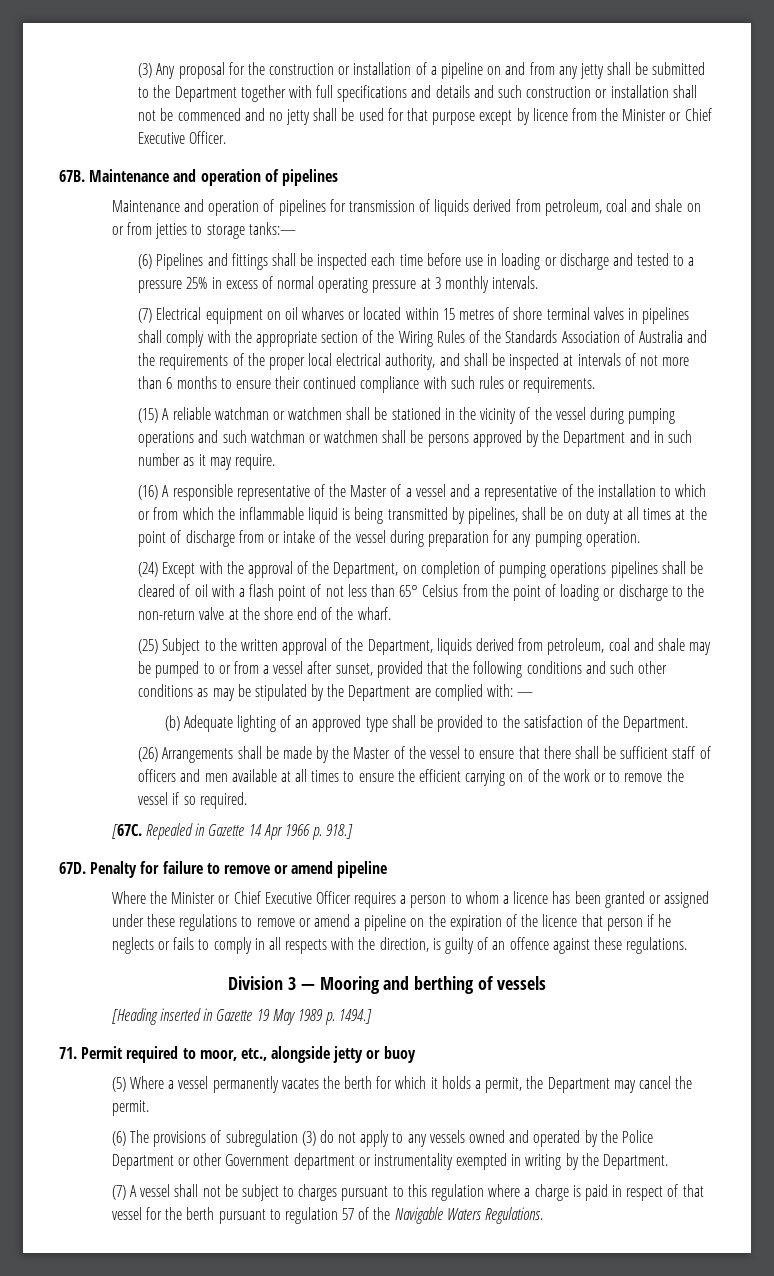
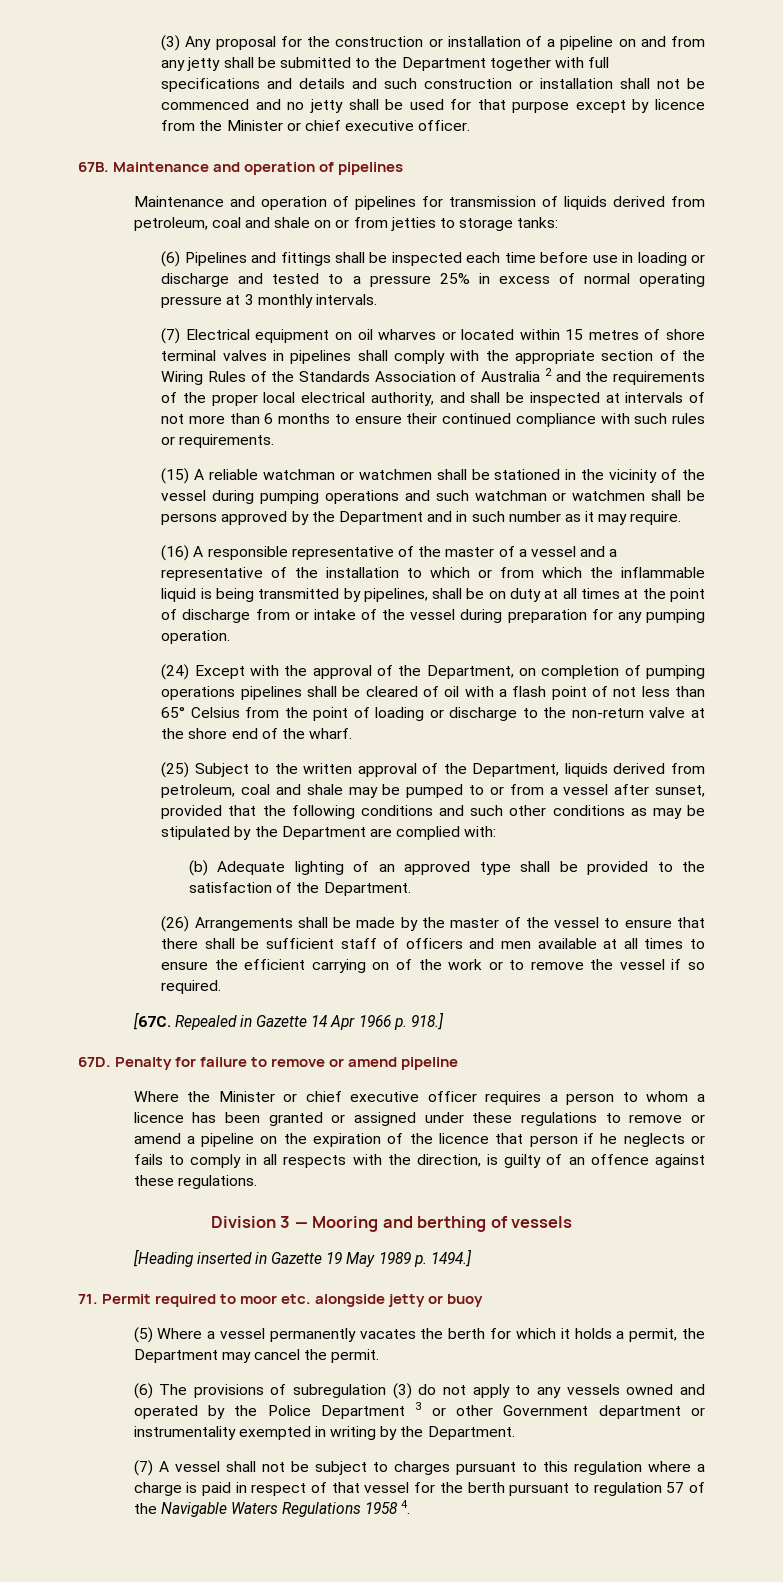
[684,108,712,121] [138,131,227,144] Chief Executive Officer. -> [304,120,471,131] chief executive officer.
[248,222,296,235] tanks:— -> [517,217,559,228] tanks:
(683, 336) none -> [544,368,552,376] 2
[350,485,388,497] Master -> [445,547,495,557] master
[517,692,534,697] — -> (497, 831) none
[353,747,391,759] Master -> [450,918,500,928] master
[233,891,351,904] Chief Executive Officer -> [305,1091,477,1102] chief executive officer
[199,1048,267,1061] moor, etc., -> [240,1294,312,1304] moor etc.
(174, 1162) none -> [415,1402,422,1410] 3
[484,1207,543,1224] Regulations. -> [282,1500,411,1517] Regulations 1958 4.

